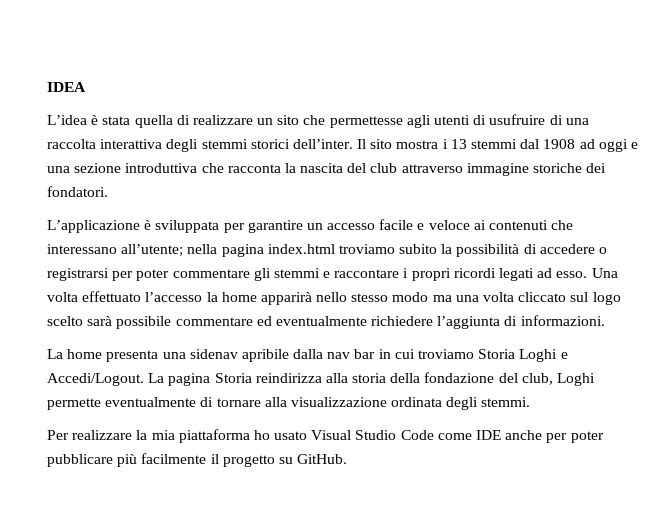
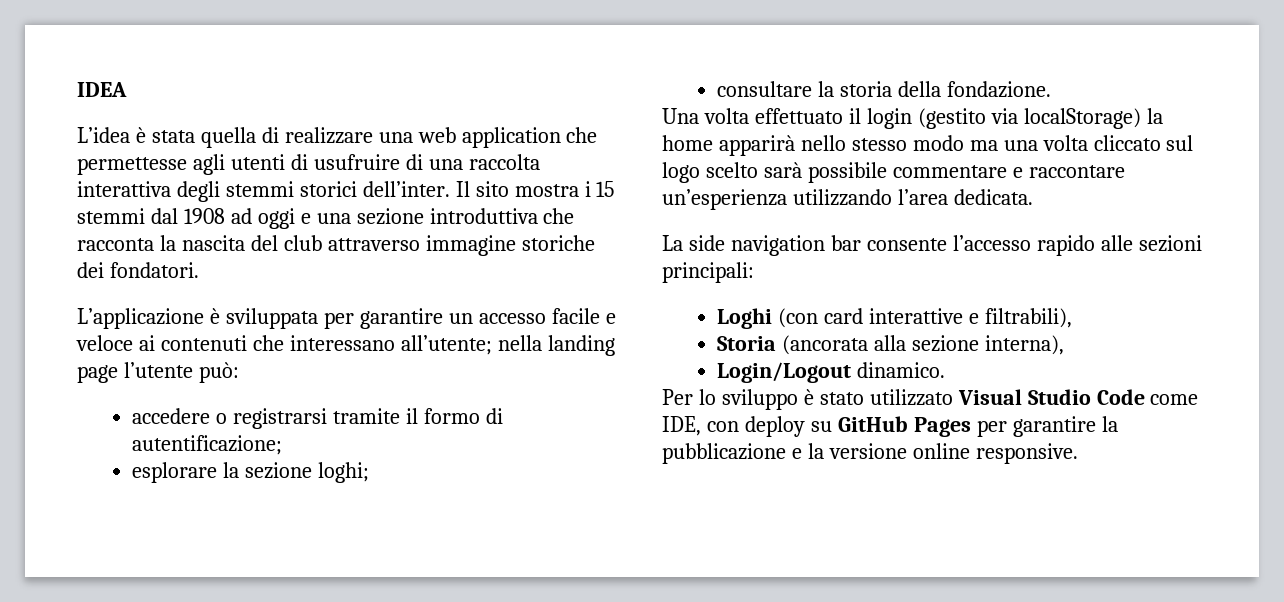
[257,115,300,125] un sito -> [378,127,561,148] una web application
[450,139,467,149] 13 -> [596,181,615,197] 15
[221,244,608,257] [47,268,618,281] [47,291,203,302] pagina index.html troviamo subito la possibilità di accedere o registrarsi per poter commentare gli stemmi e raccontare i propri ricordi legati ad esso. Una volta effettuato l’accesso -> [547,335,615,356] [77,362,239,383] [132,408,504,429] [132,435,283,455] [132,462,370,483] [717,81,1052,98] [662,108,1141,129] landing page l’utente può: // accedere o registrarsi tramite il formo di autentificazione; // esplorare la sezione loghi; // consultare la storia della fondazione. // Una volta effettuato il login (gestito via localStorage)
[256,315,605,329] [47,349,568,362] [47,372,596,386] [47,397,531,410] [47,429,604,443] [47,453,348,467] ed eventualmente richiedere l’aggiunta di informazioni. // La home presenta una sidenav apribile dalla nav bar in cui troviamo Storia Loghi e Accedi/Logout. La pagina Storia reindirizza alla storia della fondazione del club, Loghi permette eventualmente di tornare alla visualizzazione ordinata degli stemmi. // Per realizzare la mia piattaforma ho usato Visual Studio Code come IDE anche per poter pubblicare più facilmente il progetto su GitHub. -> [1012,165,1125,178] [662,189,1033,210] [662,235,1202,256] [662,262,754,283] [717,308,1073,329] [717,335,1065,355] [717,362,946,383] [662,389,1199,410] [662,416,1118,437] [662,443,1078,464] e raccontare un’esperienza utilizzando l’area dedicata. // La side navigation bar consente l’accesso rapido alle sezioni principali: // Loghi (con card interattive e filtrabili), // Storia (ancorata alla sezione interna), // Login/Logout dinamico. // Per lo sviluppo è stato utilizzato Visual Studio Code come IDE, con deploy su GitHub Pages per garantire la pubblicazione e la versione online responsive.

